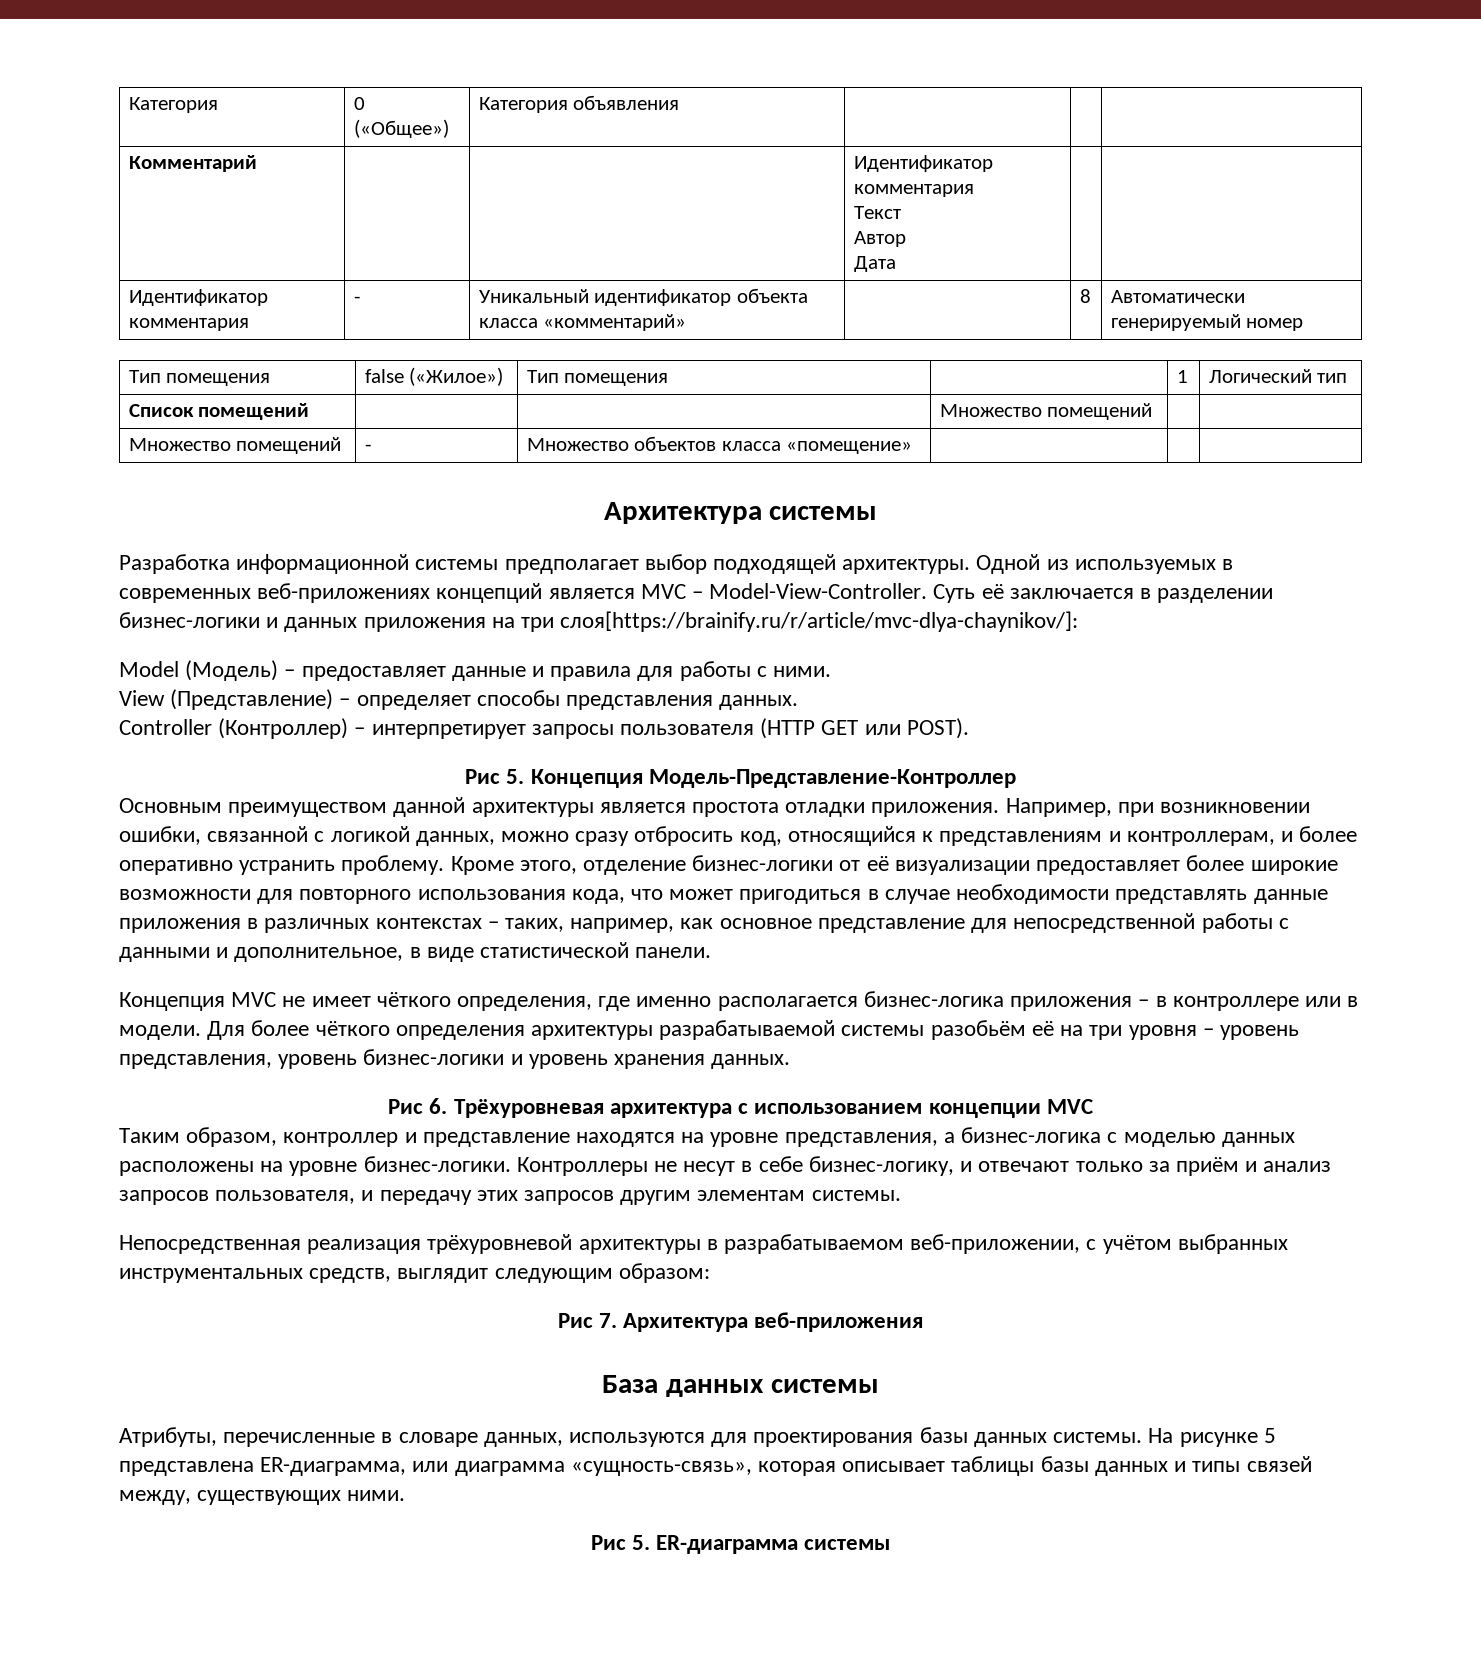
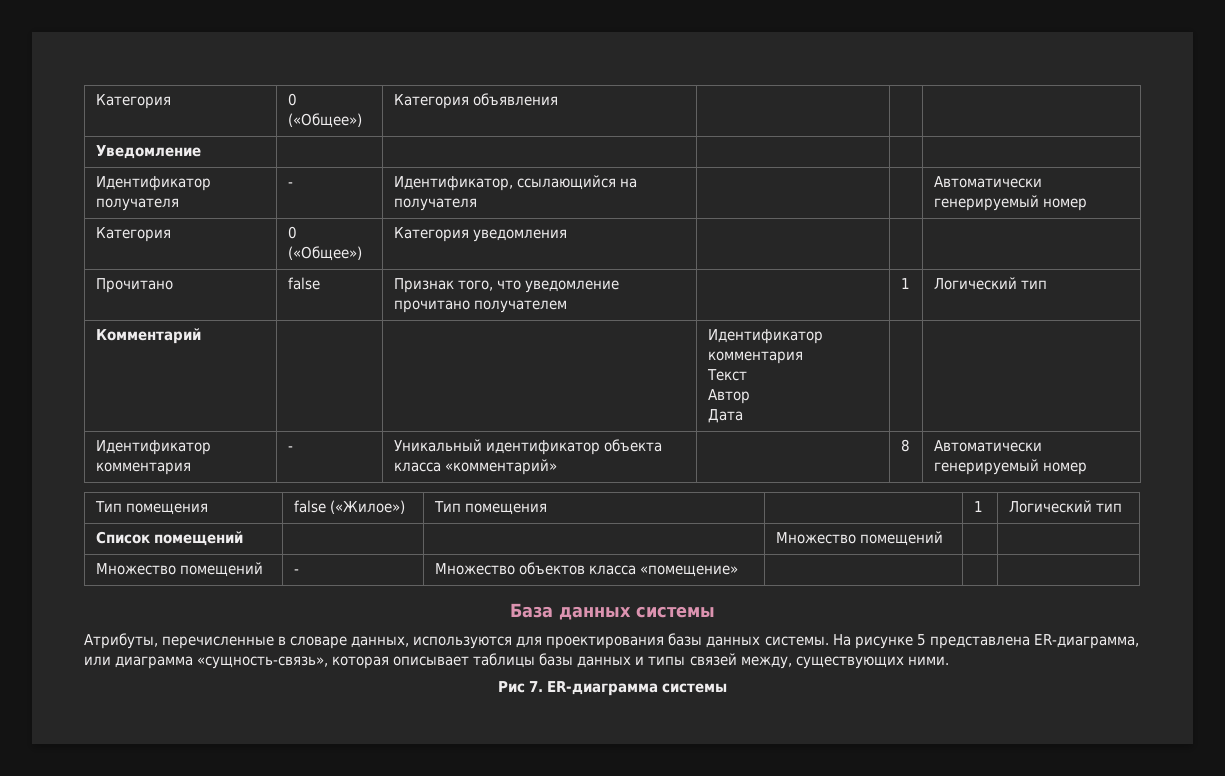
(680, 102) none -> [95,145,201,159] [95,176,211,191] [95,198,179,211] [287,182,293,187] [393,175,637,191] [393,198,477,211] [933,176,1042,188] [933,195,1087,211] [95,227,171,242] [287,226,297,239] [287,246,362,261] [393,227,567,242] [95,278,173,293] [287,277,320,290] [393,278,619,293] [393,300,567,313] [900,278,910,289] [933,277,1047,290] // Уведомление | | | | | // Идентификатор получателя | - | Идентификатор, ссылающийся на получателя | | | Автоматически генерируемый номер // Категория | 0 («Общее») | Категория уведомления | | | // Прочитано | false | Признак того, что уведомление прочитано получателем | | 1 | Логический тип
[603,502,878,524] [119,554,1234,574] [119,583,1274,603] [119,611,1079,632] [119,660,832,681] [119,689,799,710] [119,718,969,739] [465,769,1016,788] [119,797,1311,817] [119,826,1358,846] [119,855,1338,875] [119,884,1328,904] [119,913,1289,933] [119,942,712,962] [119,991,1359,1011] [119,1020,1299,1040] [119,1049,791,1069] [388,1098,1093,1118] [119,1127,1295,1147] [119,1156,1332,1176] [119,1190,901,1205] [119,1234,1288,1254] [119,1263,710,1283] [557,1312,924,1332] // Архитектура системы // Разработка информационной системы предполагает выбор подходящей архитектуры. Одной из используемых в современных веб-приложениях концепций является MVC – Model-View-Controller. Суть её заключается в разделении бизнес-логики и данных приложения на три слоя[https://brainify.ru/r/article/mvc-dlya-chaynikov/]: // Model (Модель) – предоставляет данные и правила для работы с ними. // View (Представление) – определяет способы представления данных. // Controller (Контроллер) – интерпретирует запросы пользователя (HTTP GET или POST). // Рис 5. Концепция Модель-Представление-Контроллер // Основным преимуществом данной архитектуры является простота отладки приложения. Например, при возникновении ошибки, связанной с логикой данных, можно сразу отбросить код, относящийся к представлениям и контроллерам, и более оперативно устранить проблему. Кроме этого, отделение бизнес-логики от её визуализации предоставляет более широкие возможности для повторного использования кода, что может пригодиться в случае необходимости представлять данные приложения в различных контекстах – таких, например, как основное представление для непосредственной работы с данными и дополнительное, в виде статистической панели. // Концепция MVC не имеет чёткого определения, где именно располагается бизнес-логика приложения – в контроллере или в модели. Для более чёткого определения архитектуры разрабатываемой системы разобьём её на три уровня – уровень представления, уровень бизнес-логики и уровень хранения данных. // Рис 6. Трёхуровневая архитектура с использованием концепции MVC // Таким образом, контроллер и представление находятся на уровне представления, а бизнес-логика с моделью данных расположены на уровне бизнес-логики. Контроллеры не несут в себе бизнес-логику, и отвечают только за приём и анализ запросов пользователя, и передачу этих запросов другим элементам системы. // Непосредственная реализация трёхуровневой архитектуры в разрабатываемом веб-приложении, с учётом выбранных инструментальных средств, выглядит следующим образом: // Рис 7. Архитектура веб-приложения -> (738, 571) none
[631,1535,650,1550] 5. -> [528,681,543,692] 7.

